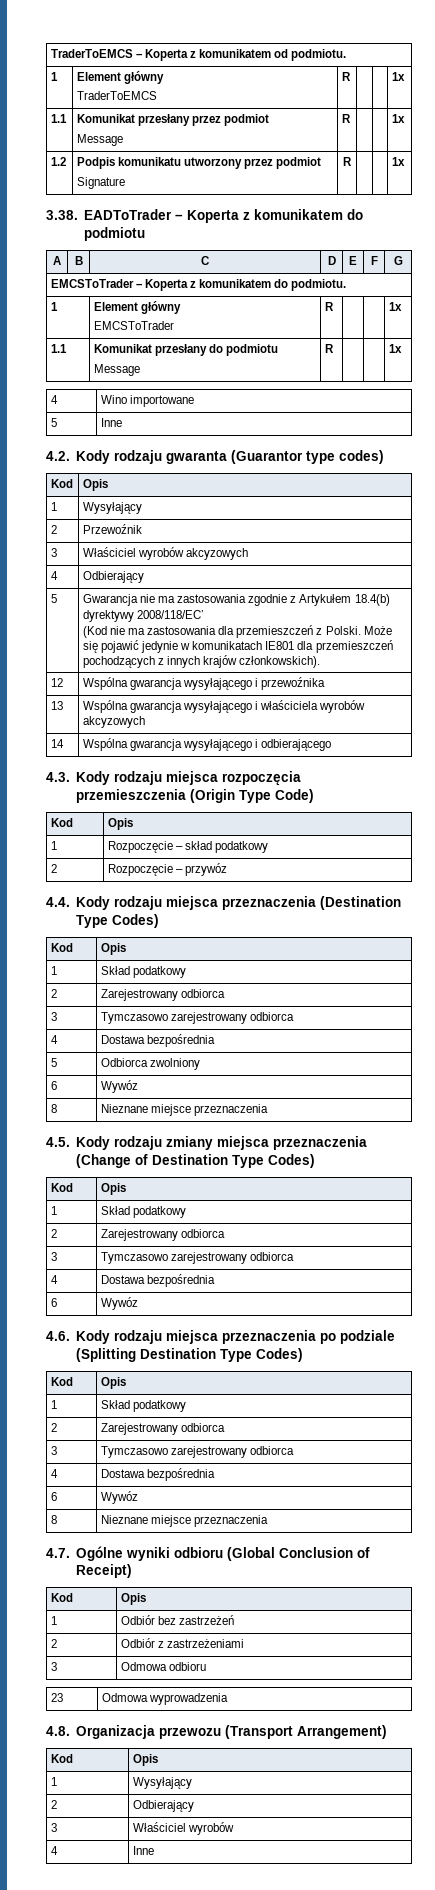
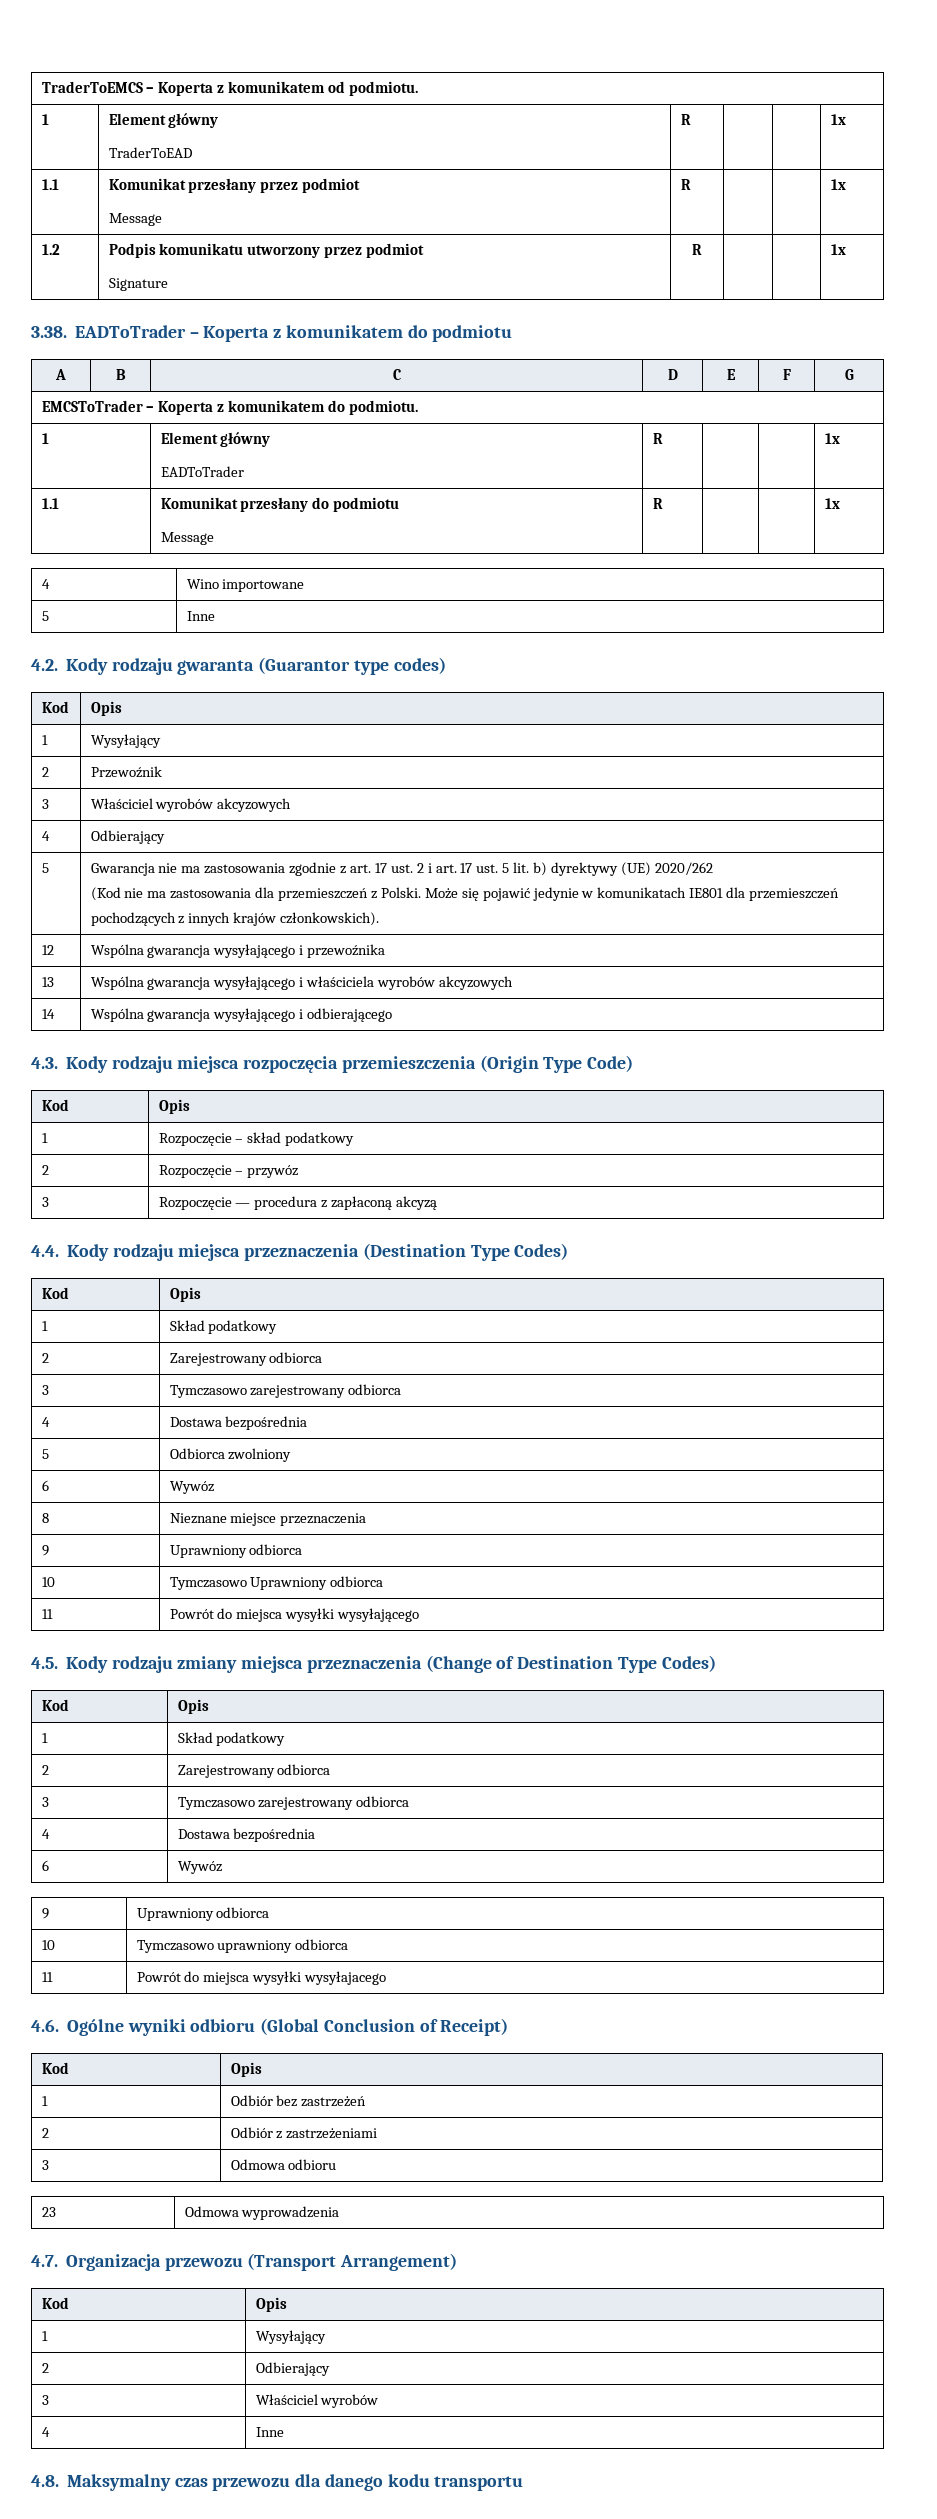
[76,91,157,100] TraderToEMCS -> [108,147,192,158] TraderToEAD
[93,321,174,330] EMCSToTrader -> [160,466,244,477] EADToTrader
[299,594,390,606] [82,610,204,622] Artykułem 18.4(b) dyrektywy 2008/118/EC’ -> [349,862,713,876] art. 17 ust. 2 i art. 17 ust. 5 lit. b) dyrektywy (UE) 2020/262
(228, 869) none -> [41,1197,49,1207] [158,1196,438,1210] // 3 | Rozpoczęcie — procedura z zapłaconą akcyzą
(269, 1110) none -> [41,1545,49,1556] [169,1544,303,1558] [41,1577,55,1587] [169,1576,384,1590] [41,1609,53,1619] [169,1608,420,1622] // 9 | Uprawniony odbiorca // 10 | Tymczasowo Uprawniony odbiorca // 11 | Powrót do miejsca wysyłki wysyłającego
[46,1330,395,1344] [75,1348,303,1362] [50,1377,73,1386] [100,1377,126,1389] [50,1400,57,1409] [100,1400,186,1412] [50,1423,57,1432] [100,1423,225,1435] [50,1446,57,1455] [100,1446,295,1458] [50,1469,58,1478] [100,1468,215,1481] [50,1492,57,1501] [100,1491,138,1504] [50,1515,57,1524] [100,1515,269,1527] [46,1548,70,1558] // 4.6. Kody rodzaju miejsca przeznaczenia po podziale (Splitting Destination Type Codes) // Kod | Opis // 1 | Skład podatkowy // 2 | Zarejestrowany odbiorca // 3 | Tymczasowo zarejestrowany odbiorca // 4 | Dostawa bezpośrednia // 6 | Wywóz // 8 | Nieznane miejsce przeznaczenia // 4.7. -> [41,1908,49,1919] [136,1907,270,1921] [41,1940,55,1950] [136,1939,349,1953] [41,1972,53,1982] [136,1971,387,1985] [31,2019,59,2032] // 9 | Uprawniony odbiorca // 10 | Tymczasowo uprawniony odbiorca // 11 | Powrót do miejsca wysyłki wysyłajacego // 4.6.
[46,1726,70,1736] 4.8. -> [31,2255,58,2267] 4.7.
(154, 1850) none -> [31,2474,524,2491] // 4.8. Maksymalny czas przewozu dla danego kodu transportu

